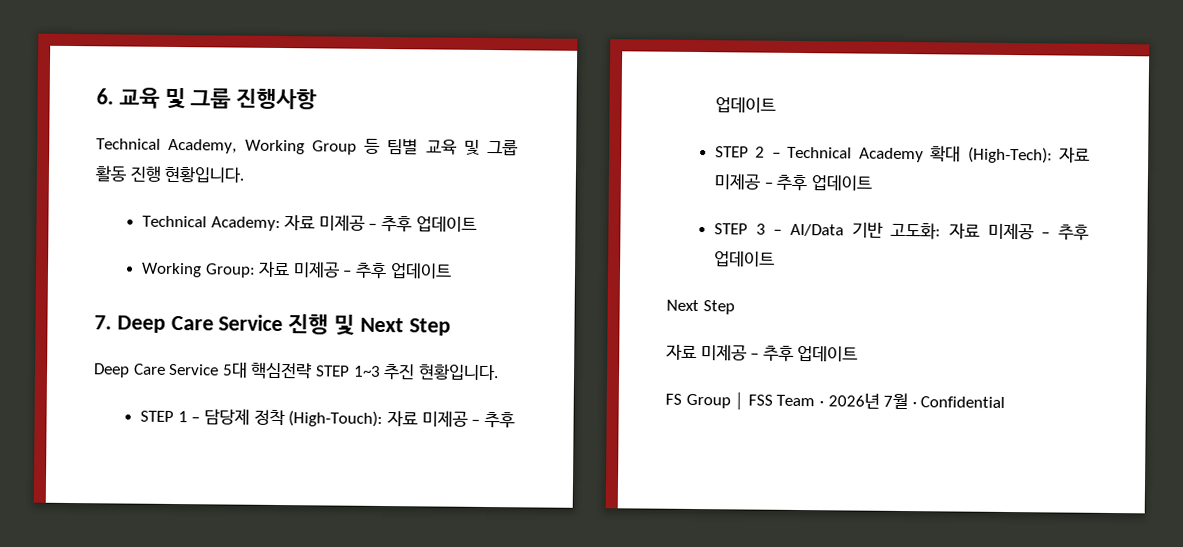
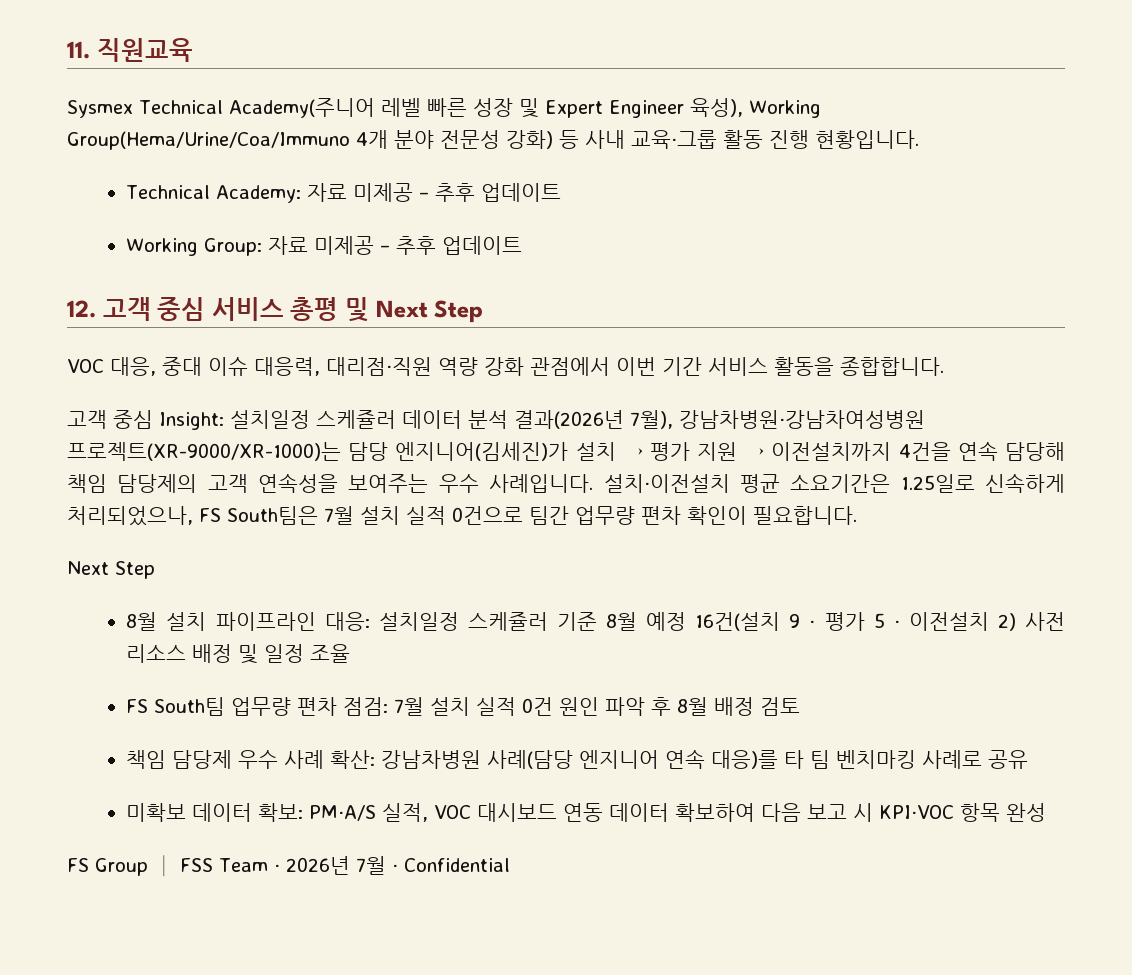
[96,87,318,110] [96,138,518,156] 6. 교육 및 그룹 진행사항 // Technical Academy, Working Group 등 팀별 교육 및 그룹 -> [67,38,193,62] [67,98,821,118] [67,130,717,150] 11. 직원교육 // Sysmex Technical Academy(주니어 레벨 빠른 성장 및 Expert Engineer 육성), Working Group(Hema/Urine/Coa/Immuno 4개 분야 전문성 강화) 등 사내 교육·그룹
[94,314,451,336] [93,362,499,381] [140,408,515,429] [715,97,777,113] [715,145,1090,164] [714,173,872,192] [714,222,1089,241] [714,251,776,267] [666,299,735,315] [666,344,859,362] 7. Deep Care Service 진행 및 Next Step // Deep Care Service 5대 핵심전략 STEP 1~3 추진 현황입니다. // STEP 1 – 담당제 정착 (High-Touch): 자료 미제공 – 추후 업데이트 // STEP 2 – Technical Academy 확대 (High-Tech): 자료 미제공 – 추후 업데이트 // STEP 3 – AI/Data 기반 고도화: 자료 미제공 – 추후 업데이트 // Next Step // 자료 미제공 – 추후 업데이트 -> [67,297,484,323] [67,357,944,376] [67,410,925,430] [67,441,1065,461] [67,473,1065,493] [67,506,857,526] [67,561,155,579] [126,612,1065,631] [126,644,351,664] [126,697,801,716] [126,749,1029,769] [126,803,1047,822] 12. 고객 중심 서비스 총평 및 Next Step // VOC 대응, 중대 이슈 대응력, 대리점·직원 역량 강화 관점에서 이번 기간 서비스 활동을 종합합니다. // 고객 중심 Insight: 설치일정 스케쥴러 데이터 분석 결과(2026년 7월), 강남차병원·강남차여성병원 프로젝트(XR-9000/XR-1000)는 담당 엔지니어(김세진)가 설치 → 평가 지원 → 이전설치까지 4건을 연속 담당해 책임 담당제의 고객 연속성을 보여주는 우수 사례입니다. 설치·이전설치 평균 소요기간은 1.25일로 신속하게 처리되었으나, FS South팀은 7월 설치 실적 0건으로 팀간 업무량 편차 확인이 필요합니다. // Next Step // 8월 설치 파이프라인 대응: 설치일정 스케쥴러 기준 8월 예정 16건(설치 9 · 평가 5 · 이전설치 2) 사전 리소스 배정 및 일정 조율 // FS South팀 업무량 편차 점검: 7월 설치 실적 0건 원인 파악 후 8월 배정 검토 // 책임 담당제 우수 사례 확산: 강남차병원 사례(담당 엔지니어 연속 대응)를 타 팀 벤치마킹 사례로 공유 // 미확보 데이터 확보: PM·A/S 실적, VOC 대시보드 연동 데이터 확보하여 다음 보고 시 KPI·VOC 항목 완성

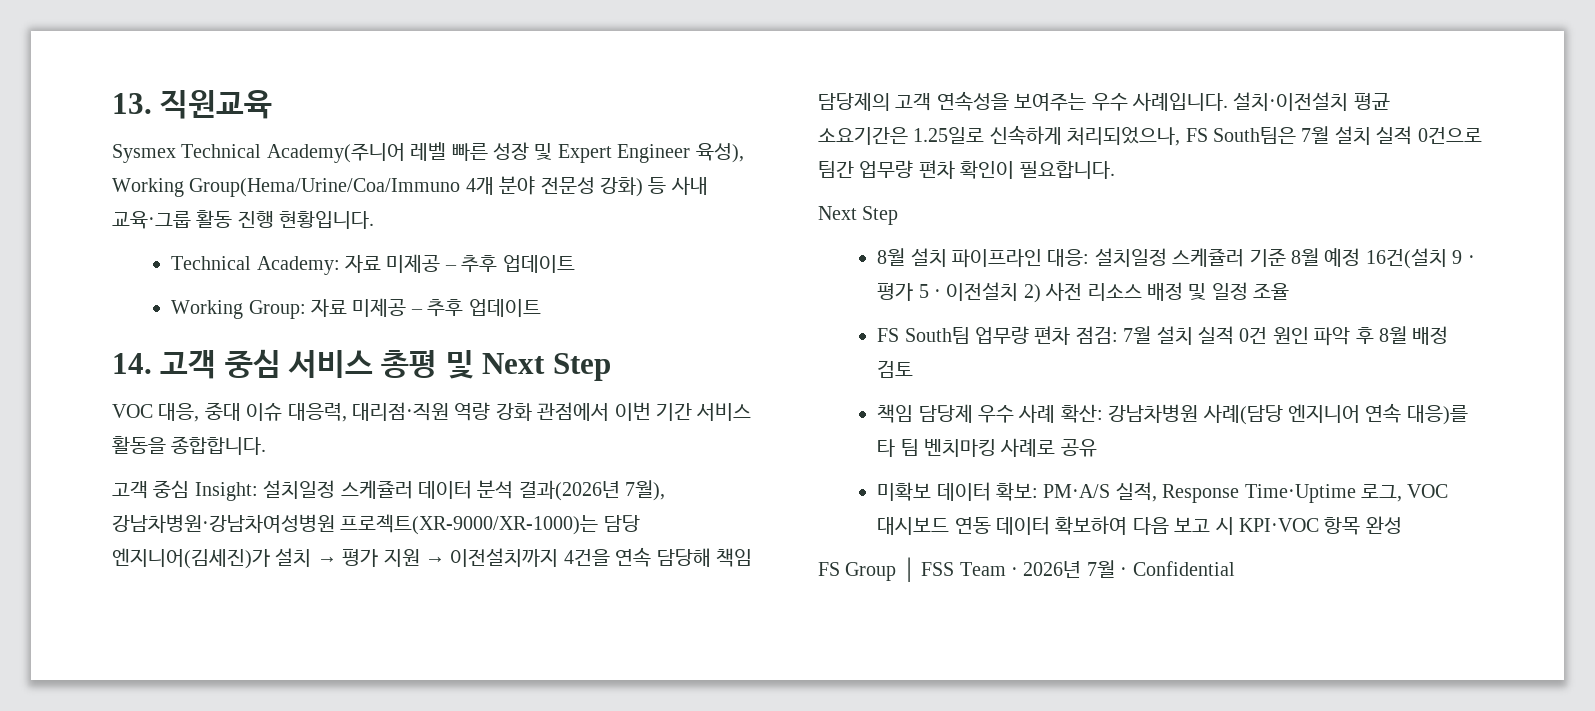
[67,41,90,59] 11. -> [112,93,152,114] 13.
[67,300,96,318] 12. -> [112,353,152,374] 14.
(429, 812) none -> [1162,484,1403,503] Response Time·Uptime 로그,

